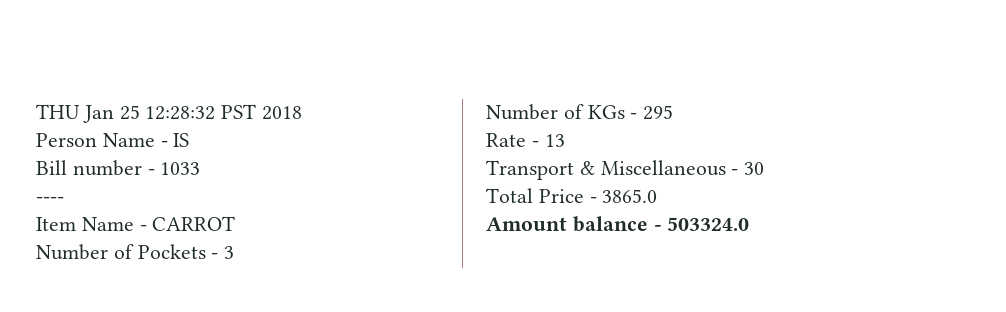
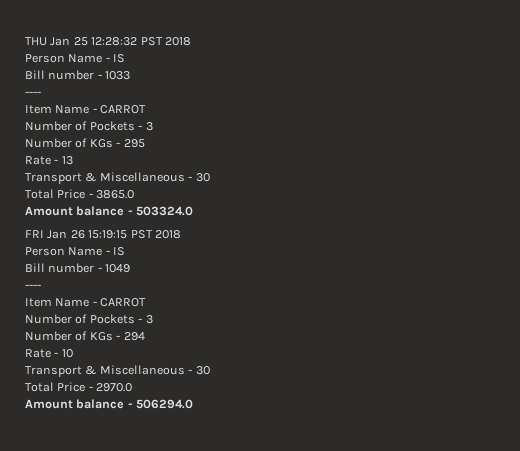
(750, 224) none -> [25,230,181,239] [25,247,126,256] [25,263,131,273] [25,284,41,289] [25,298,147,307] [25,314,153,324] [25,331,145,341] [25,349,73,358] [25,365,210,377] [25,382,133,392] [25,399,194,409] // FRI Jan 26 15:19:15 PST 2018 // Person Name - IS // Bill number - 1049 // ---- // Item Name - CARROT // Number of Pockets - 3 // Number of KGs - 294 // Rate - 10 // Transport & Miscellaneous - 30 // Total Price - 2970.0 // Amount balance - 506294.0

